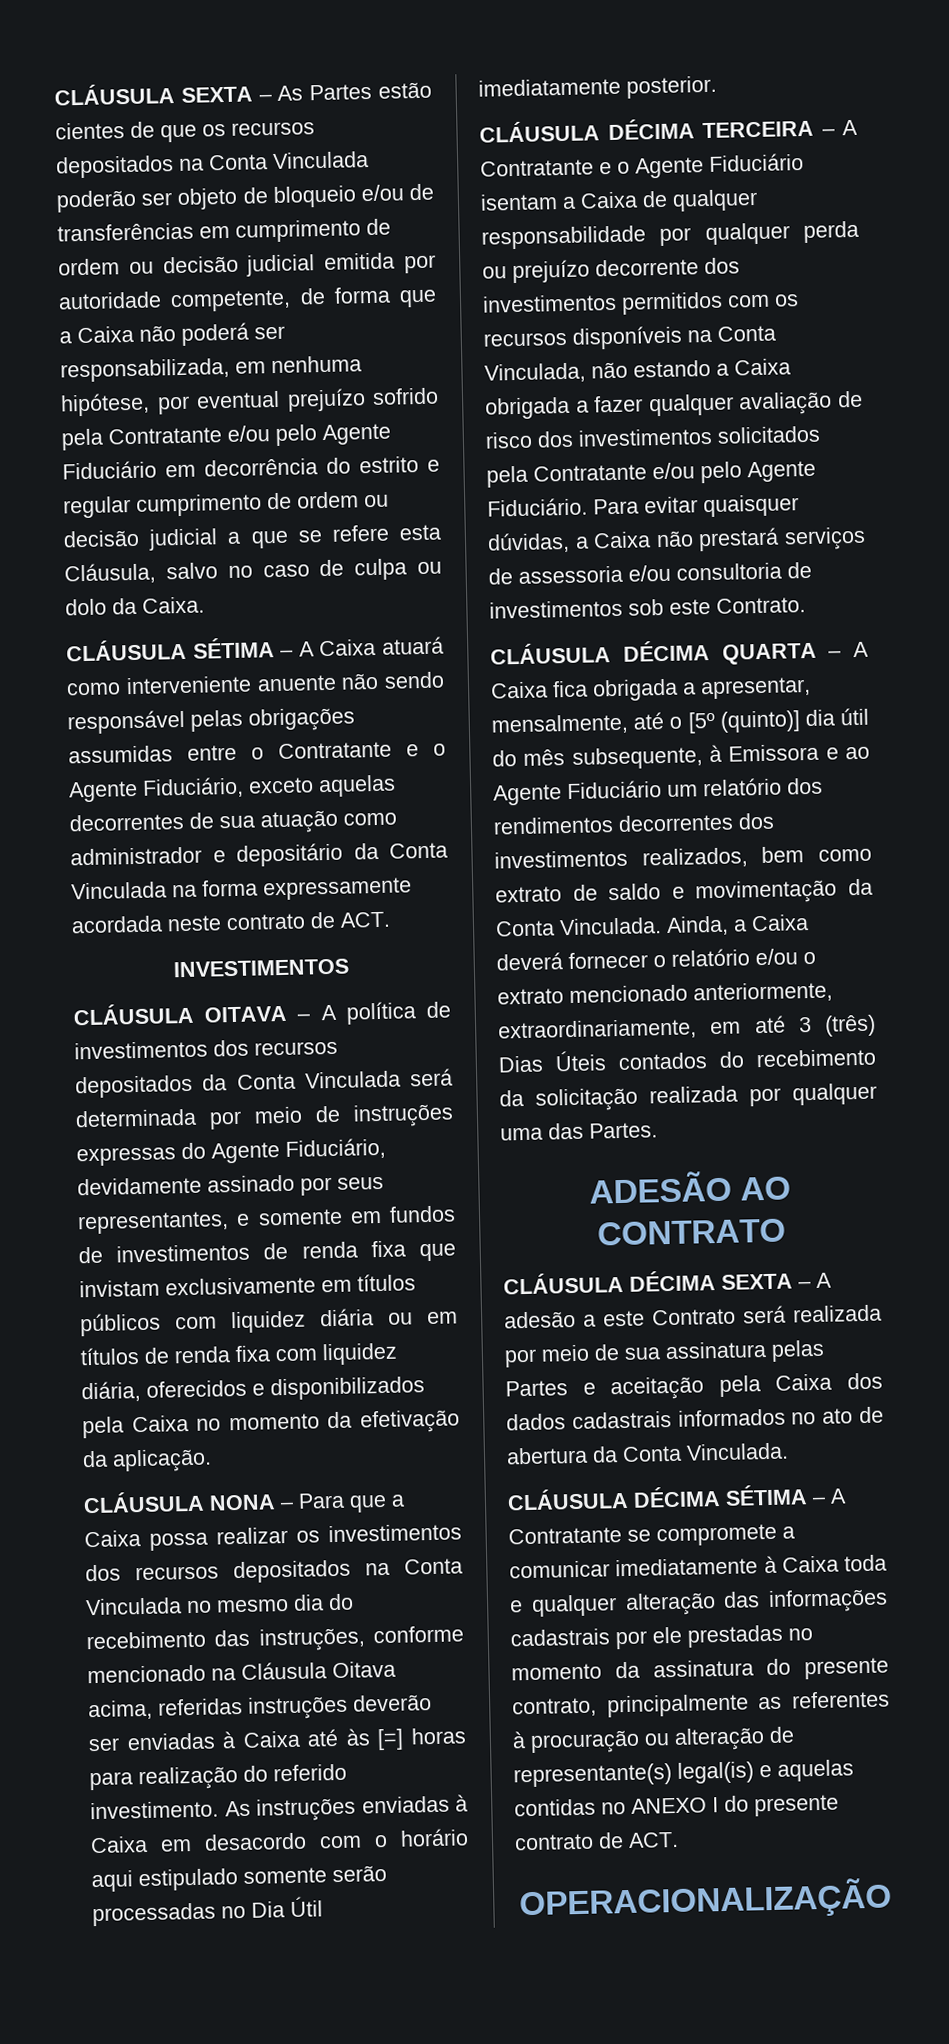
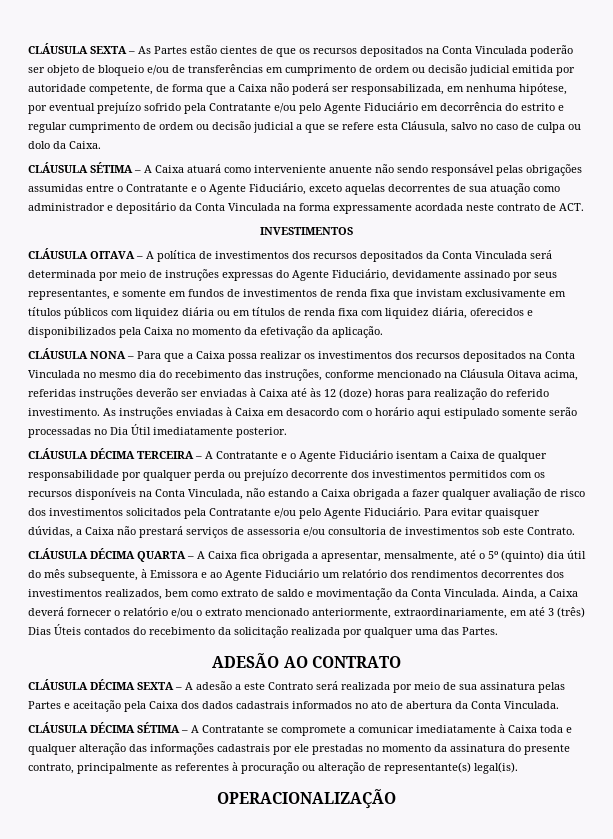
[377,1728,405,1751] [=] -> [324,388,372,399] 12 (doze)
[687,710,801,734] [5º (quinto)] -> [488,550,544,562] 5º (quinto)
[677,1759,854,1784] [514,1794,839,1817] [514,1831,679,1851] legal(is) e aquelas contidas no ANEXO I do presente contrato de ACT. -> [474,762,518,774] legal(is).

